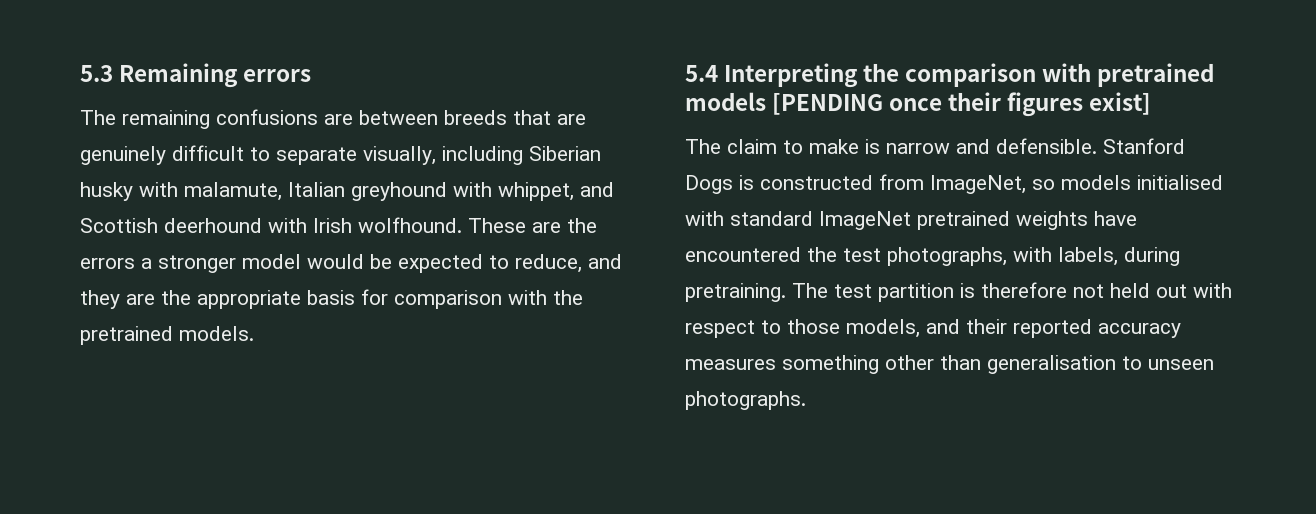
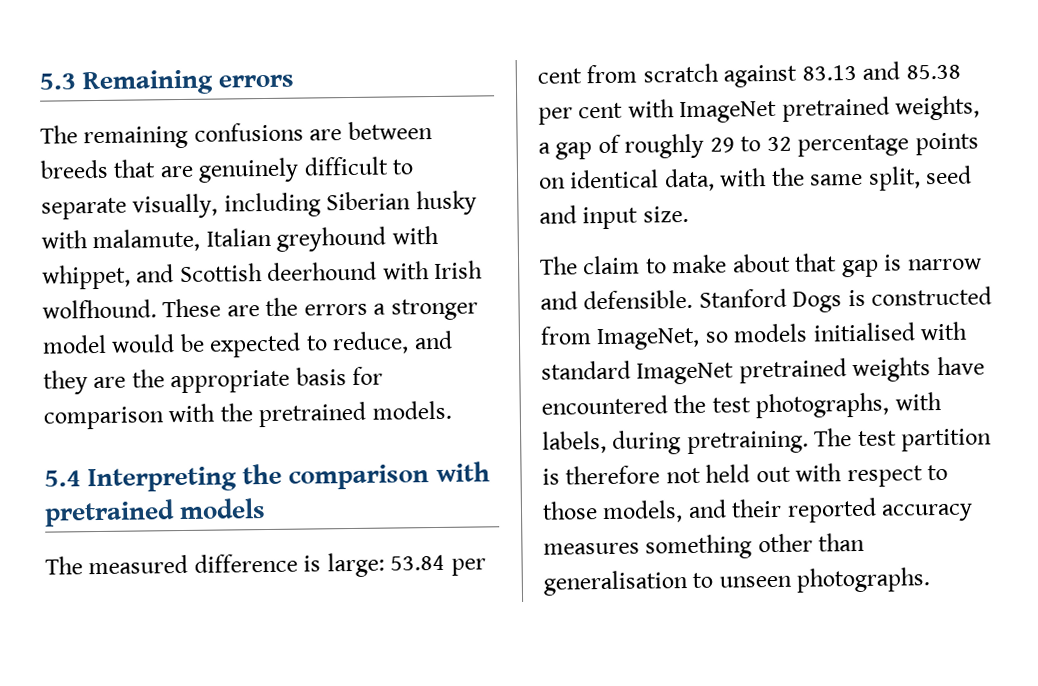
[772,92,1152,117] [PENDING once their figures exist] -> [45,552,486,578] [537,61,961,88] [538,95,981,125] [538,132,979,160] [539,165,973,192] [539,205,689,230] // The measured difference is large: 53.84 per cent from scratch against 83.13 and 85.38 per cent with ImageNet pretrained weights, a gap of roughly 29 to 32 percentage points on identical data, with the same split, seed and input size.
(859, 146) none -> [731,253,879,278] about that gap

